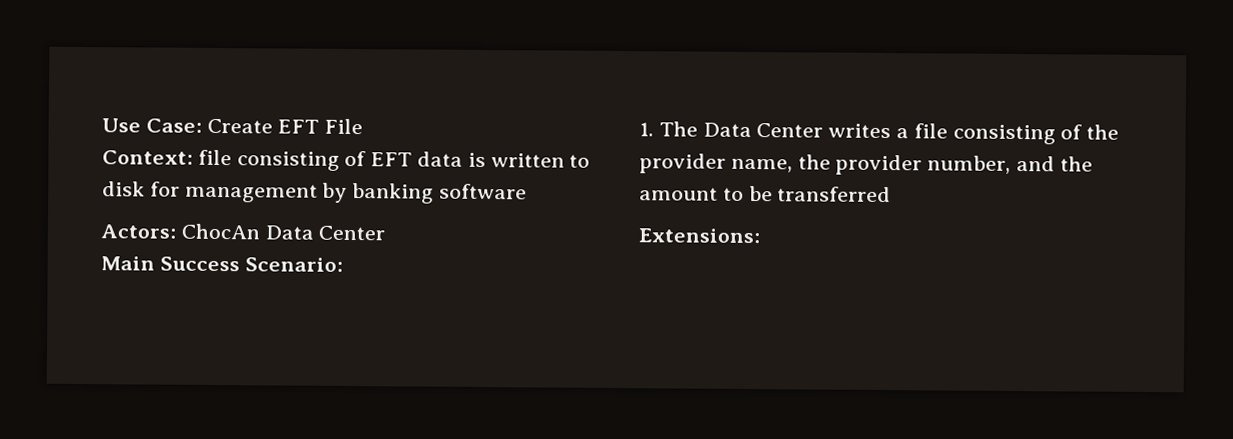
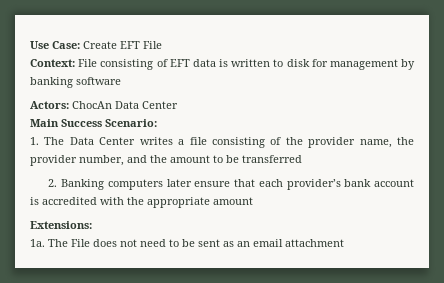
[197,149,232,166] file -> [78,59,98,67] File
[638,228,760,244] Extensions: -> [48,179,414,190] [30,197,253,208] [30,221,92,229] [30,239,344,247] 2. Banking computers later ensure that each provider’s bank account is accredited with the appropriate amount // Extensions: // 1a. The File does not need to be sent as an email attachment

